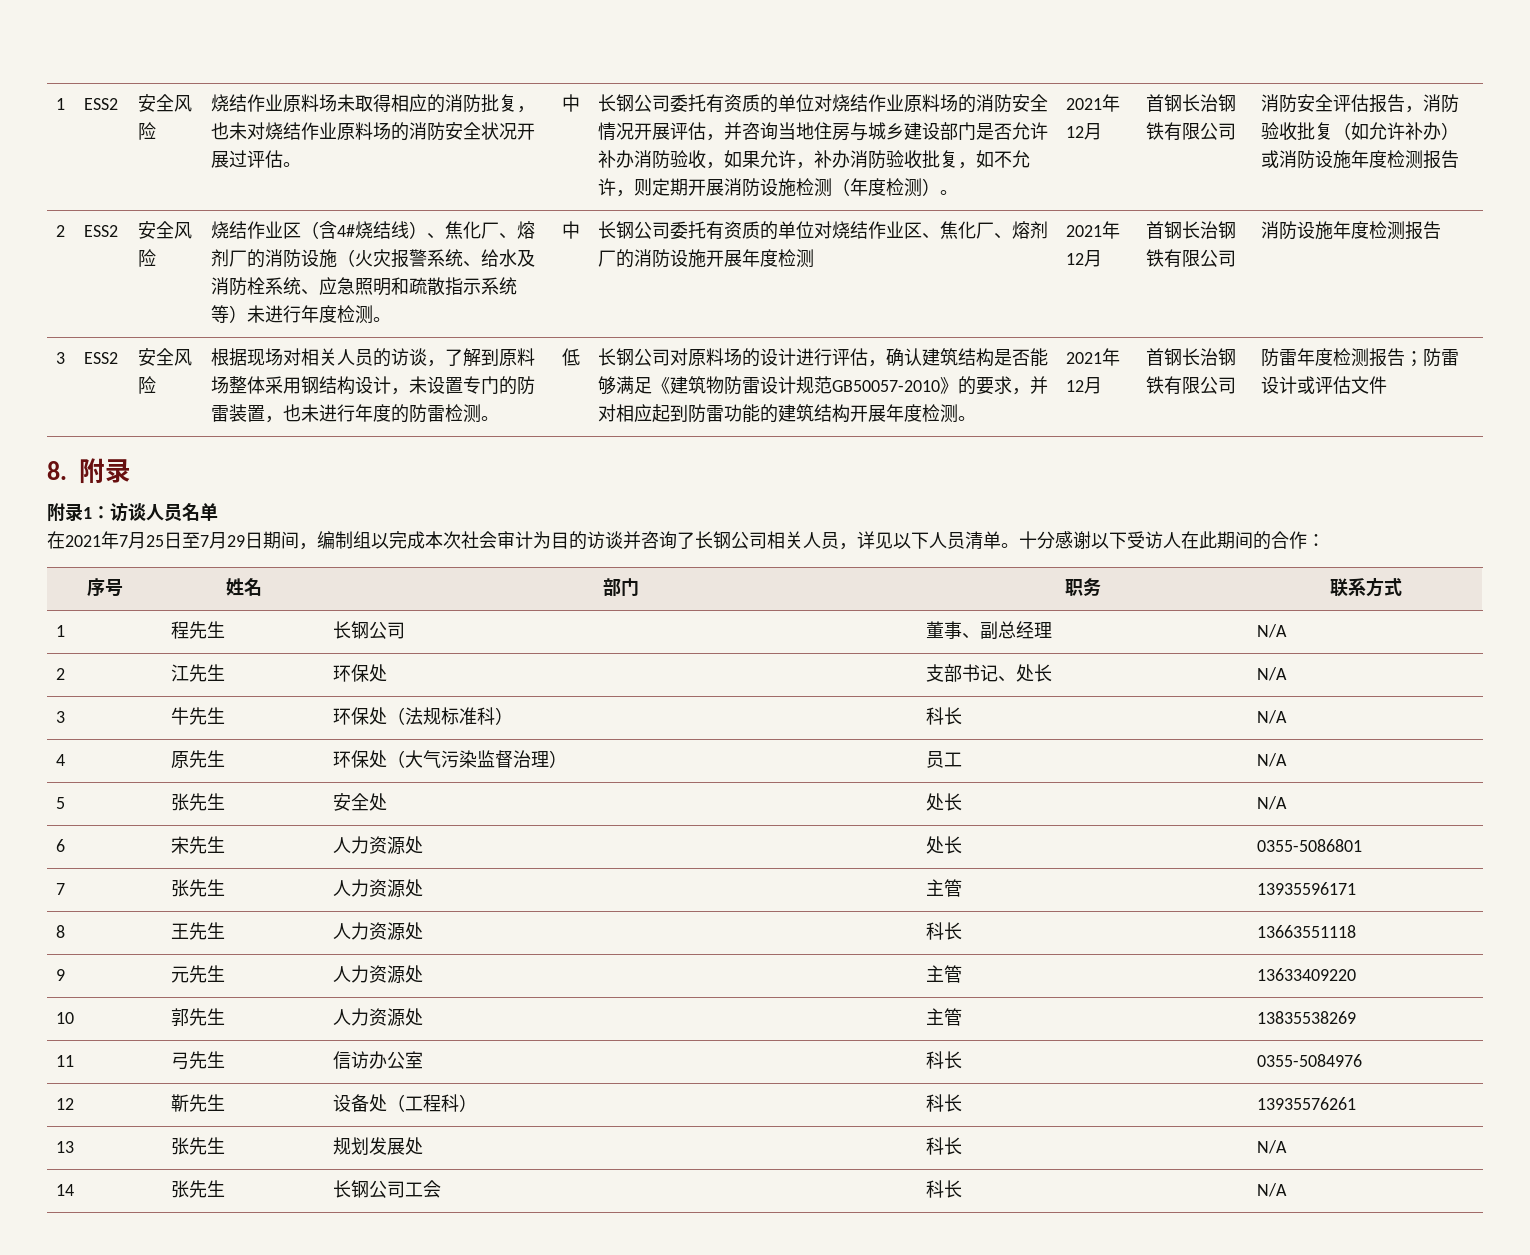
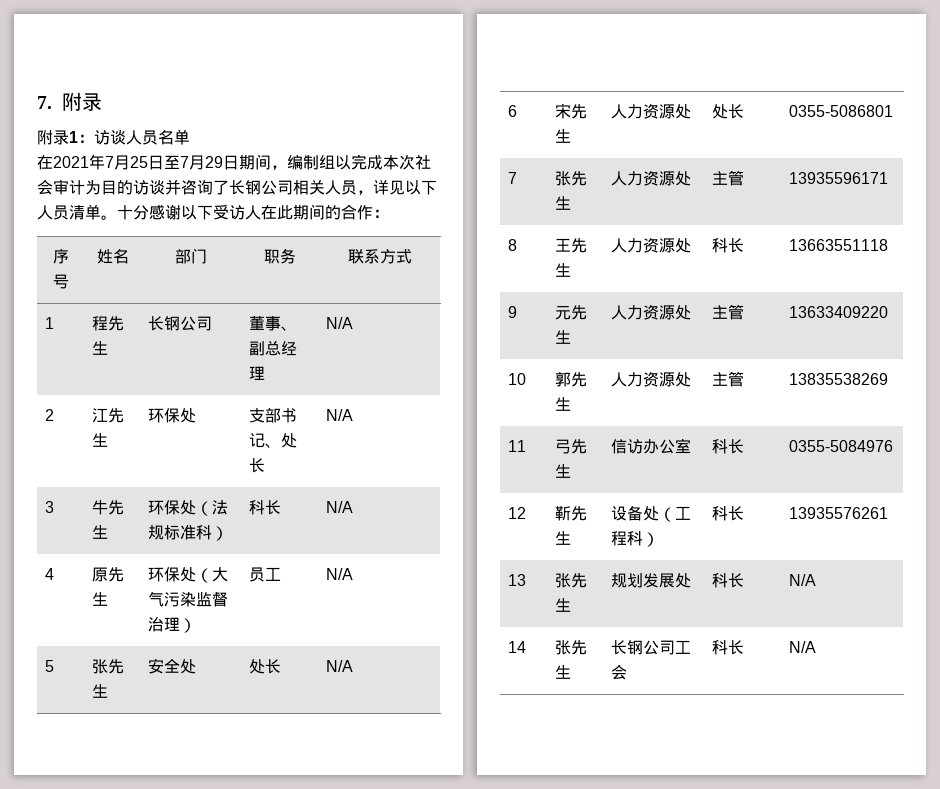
[56,98,66,110] [84,98,119,110] [138,94,193,112] [138,122,157,140] [211,94,536,113] [211,122,536,141] [211,150,302,168] [561,94,580,112] [598,94,1049,113] [598,122,1049,141] [598,150,1031,169] [598,178,959,197] [1066,94,1121,112] [1066,123,1103,140] [1146,94,1237,112] [1146,122,1237,141] [1261,94,1460,113] [1261,122,1460,141] [1261,150,1460,169] [56,225,66,237] [84,225,119,237] [138,221,193,239] [138,249,157,267] [211,221,536,239] [211,249,536,268] [211,277,518,296] [211,305,392,324] [561,221,580,239] [598,221,1049,240] [598,249,815,268] [1066,221,1121,239] [1066,250,1103,267] [1146,221,1237,239] [1146,249,1237,268] [1261,221,1442,240] [56,352,66,364] [84,352,119,364] [138,348,193,366] [138,376,157,394] [211,348,536,367] [211,376,536,395] [211,404,500,423] [561,348,580,366] [598,348,1049,367] [598,376,1049,395] [598,404,977,423] [1066,348,1121,366] [1066,377,1103,394] [1146,348,1237,366] [1146,376,1237,395] [1261,348,1460,367] [1261,376,1388,394] [47,461,67,480] 1 | ESS2 | 安全风险 | 烧结作业原料场未取得相应的消防批复，也未对烧结作业原料场的消防安全状况开展过评估。 | 中 | 长钢公司委托有资质的单位对烧结作业原料场的消防安全情况开展评估，并咨询当地住房与城乡建设部门是否允许补办消防验收，如果允许，补办消防验收批复，如不允许，则定期开展消防设施检测（年度检测）。 | 2021年12月 | 首钢长治钢铁有限公司 | 消防安全评估报告，消防验收批复（如允许补办）或消防设施年度检测报告 // 2 | ESS2 | 安全风险 | 烧结作业区（含4#烧结线）、焦化厂、熔剂厂的消防设施（火灾报警系统、给水及消防栓系统、应急照明和疏散指示系统等）未进行年度检测。 | 中 | 长钢公司委托有资质的单位对烧结作业区、焦化厂、熔剂厂的消防设施开展年度检测 | 2021年12月 | 首钢长治钢铁有限公司 | 消防设施年度检测报告 // 3 | ESS2 | 安全风险 | 根据现场对相关人员的访谈，了解到原料场整体采用钢结构设计，未设置专门的防雷装置，也未进行年度的防雷检测。 | 低 | 长钢公司对原料场的设计进行评估，确认建筑结构是否能够满足《建筑物防雷设计规范GB50057-2010》的要求，并对相应起到防雷功能的建筑结构开展年度检测。 | 2021年12月 | 首钢长治钢铁有限公司 | 防雷年度检测报告；防雷设计或评估文件 // 8. -> [37,96,52,109] 7.

